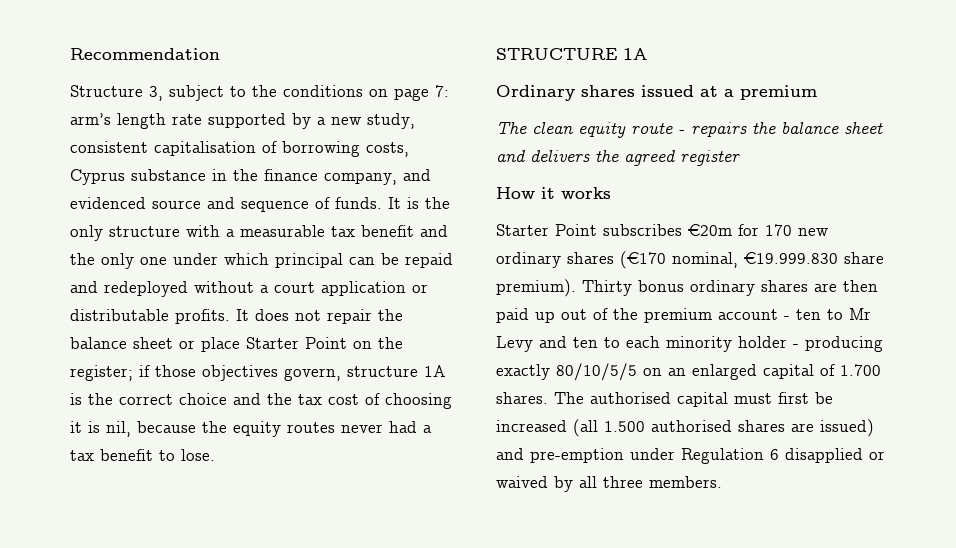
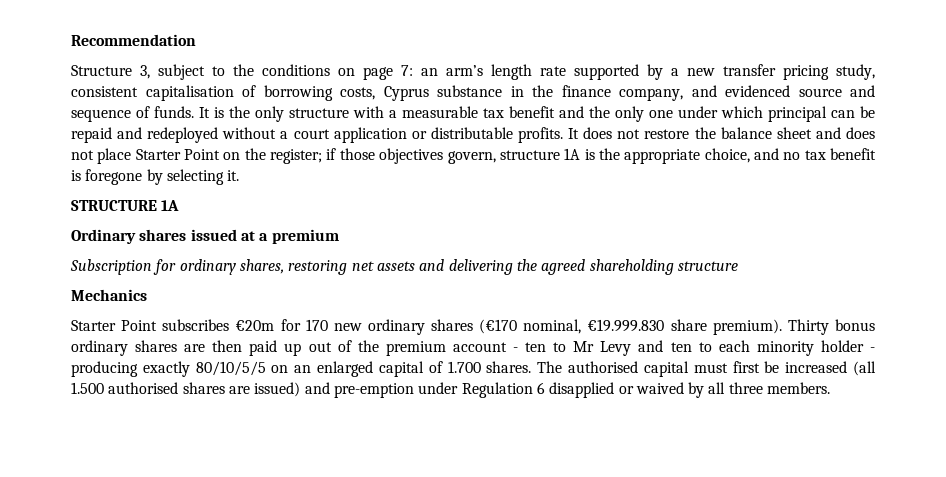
(449, 91) none -> [421,68,438,76] an
(362, 121) none -> [723,64,829,80] transfer pricing
[327,309,403,324] [70,337,195,349] repair the balance sheet or -> [644,127,875,139] [71,150,94,160] restore the balance sheet and does not
[119,393,452,409] [70,421,432,437] [70,449,215,461] correct choice and the tax cost of choosing it is nil, because the equity routes never had a tax benefit to lose. -> [624,148,877,164] [71,169,240,185] appropriate choice, and no tax benefit is foregone by selecting it.
[496,122,883,138] [496,150,740,166] [496,187,611,199] The clean equity route - repairs the balance sheet and delivers the agreed register // How it works -> [70,259,738,275] [71,289,147,301] Subscription for ordinary shares, restoring net assets and delivering the agreed shareholding structure // Mechanics

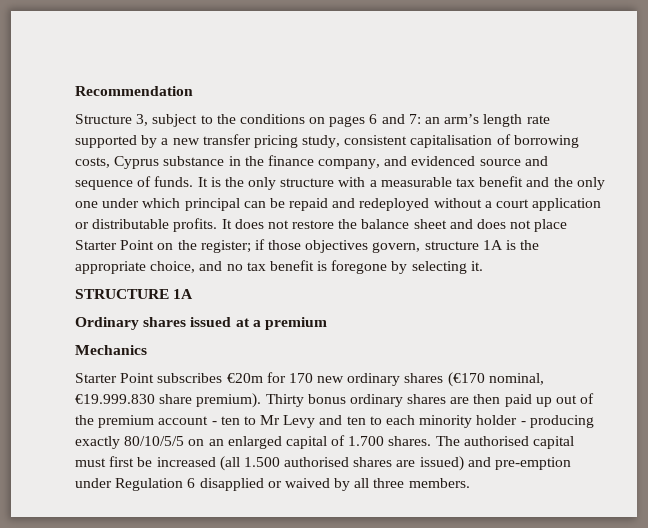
[363,67,393,80] page -> [329,114,405,127] pages 6 and
[70,259,738,275] // Subscription for ordinary shares, restoring net assets and delivering the agreed shareholding structure -> (327, 323) none

